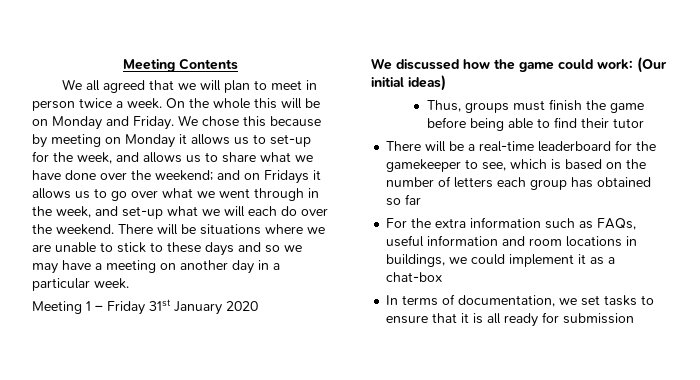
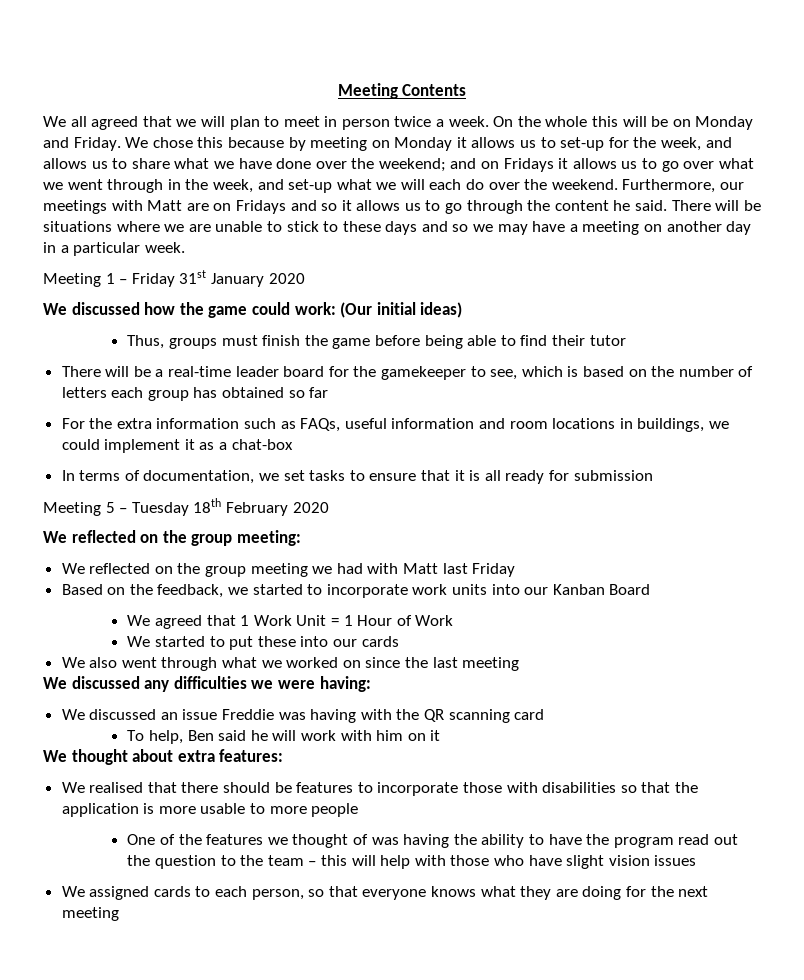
(114, 229) none -> [622,179,745,193] [43,200,668,214] Furthermore, our meetings with Matt are on Fridays and so it allows us to go through the content he said.
[538,141,612,152] leaderboard -> [235,366,325,377] leader board
(635, 318) none -> [43,498,329,516] [43,530,301,546] [61,563,516,577] [61,584,651,598] [127,615,454,629] [127,636,399,650] [61,657,520,671] [43,676,371,692] [61,709,545,723] [127,730,441,744] [43,749,284,765] [61,782,698,796] [61,803,359,817] [127,834,738,848] [127,855,697,869] [61,886,709,900] [61,907,119,921] // Meeting 5 – Tuesday 18th February 2020 // We reflected on the group meeting: // We reflected on the group meeting we had with Matt last Friday // Based on the feedback, we started to incorporate work units into our Kanban Board // We agreed that 1 Work Unit = 1 Hour of Work // We started to put these into our cards // We also went through what we worked on since the last meeting // We discussed any difficulties we were having: // We discussed an issue Freddie was having with the QR scanning card // To help, Ben said he will work with him on it // We thought about extra features: // We realised that there should be features to incorporate those with disabilities so that the application is more usable to more people // One of the features we thought of was having the ability to have the program read out the question to the team – this will help with those who have slight vision issues // We assigned cards to each person, so that everyone knows what they are doing for the next meeting

